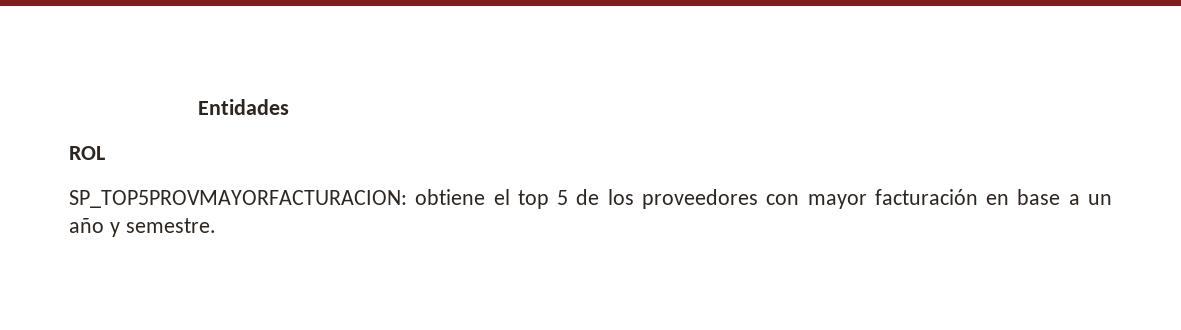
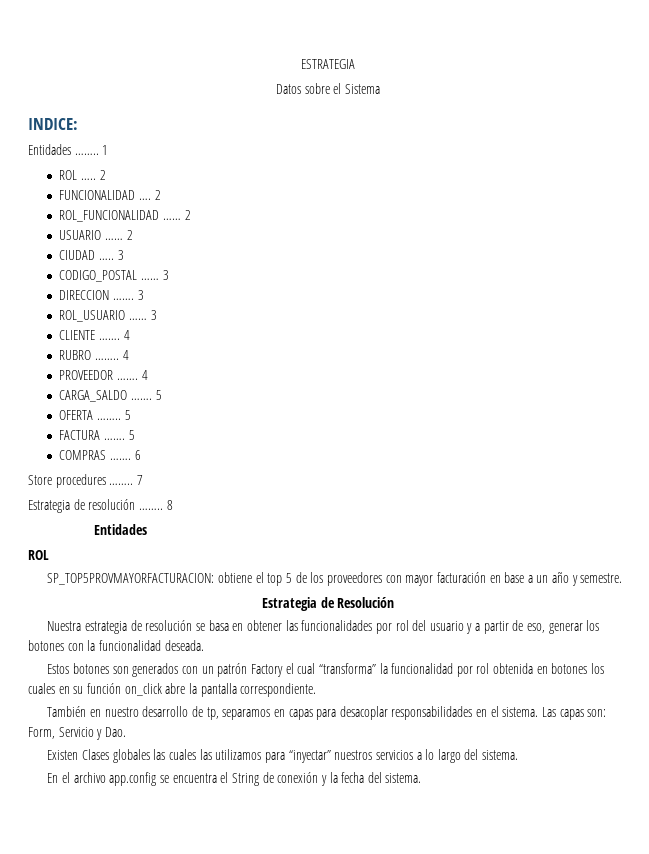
(197, 107) none -> [301,59,356,69] [276,83,380,94] [28,118,78,130] [28,144,109,155] [59,170,106,180] [59,190,161,200] [59,210,191,222] [59,230,133,240] [59,250,124,260] [59,270,169,282] [59,290,144,300] [59,310,157,322] [59,330,130,340] [59,350,129,360] [59,370,148,380] [59,390,162,402] [59,410,131,420] [59,430,135,440] [59,450,141,460] [28,474,143,488] [28,499,173,513] ESTRATEGIA // Datos sobre el Sistema // INDICE: // Entidades …….. 1 // ROL ….. 2 // FUNCIONALIDAD …. 2 // ROL_FUNCIONALIDAD …… 2 // USUARIO …… 2 // CIUDAD ….. 3 // CODIGO_POSTAL …… 3 // DIRECCION ……. 3 // ROL_USUARIO …… 3 // CLIENTE ……. 4 // RUBRO …….. 4 // PROVEEDOR ……. 4 // CARGA_SALDO ……. 5 // OFERTA …….. 5 // FACTURA ……. 5 // COMPRAS ……. 6 // Store procedures …….. 7 // Estrategia de resolución …….. 8 //
(216, 225) none -> [261,597,395,611] [47,620,600,634] [28,640,204,651] [47,663,605,677] [28,683,317,697] [47,706,607,720] [28,727,126,740] [47,749,519,763] [47,772,422,786] // Estrategia de Resolución // Nuestra estrategia de resolución se basa en obtener las funcionalidades por rol del usuario y a partir de eso, generar los botones con la funcionalidad deseada. // Estos botones son generados con un patrón Factory el cual “transforma” la funcionalidad por rol obtenida en botones los cuales en su función on_click abre la pantalla correspondiente. // También en nuestro desarrollo de tp, separamos en capas para desacoplar responsabilidades en el sistema. Las capas son: Form, Servicio y Dao. // Existen Clases globales las cuales las utilizamos para “inyectar” nuestros servicios a lo largo del sistema. // En el archivo app.config se encuentra el String de conexión y la fecha del sistema.

